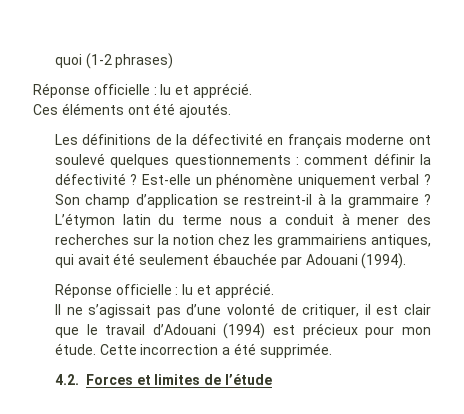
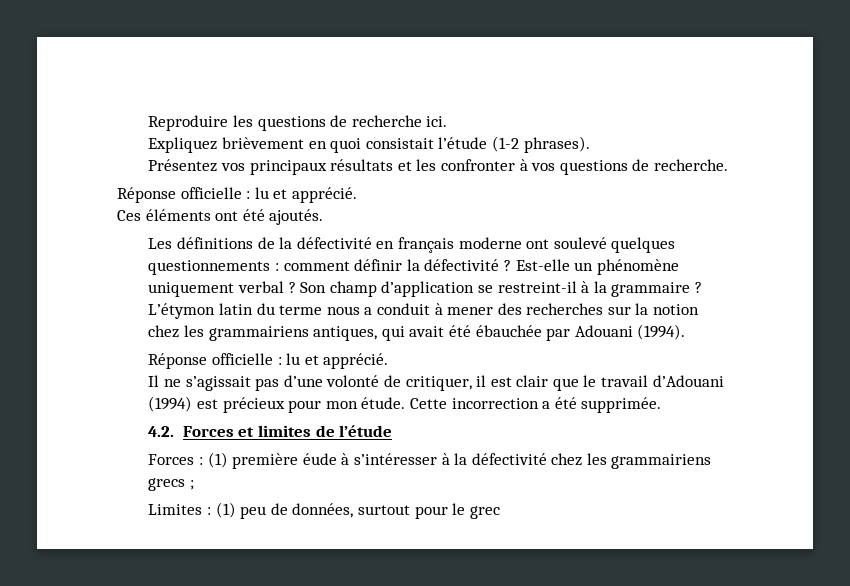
[54,53,174,69] quoi (1-2 phrases) -> [148,115,448,131] [148,136,590,153] [148,159,728,175] Reproduire les questions de recherche ici. // Expliquez brièvement en quoi consistait l’étude (1-2 phrases). // Présentez vos principaux résultats et les confronter à vos questions de recherche.
[139,254,210,265] seulement -> (471, 331) none
(273, 379) none -> [148,452,712,469] [148,478,194,491] [148,502,500,519] // Forces : (1) première éude à s’intéresser à la défectivité chez les grammairiens grecs ; // Limites : (1) peu de données, surtout pour le grec

